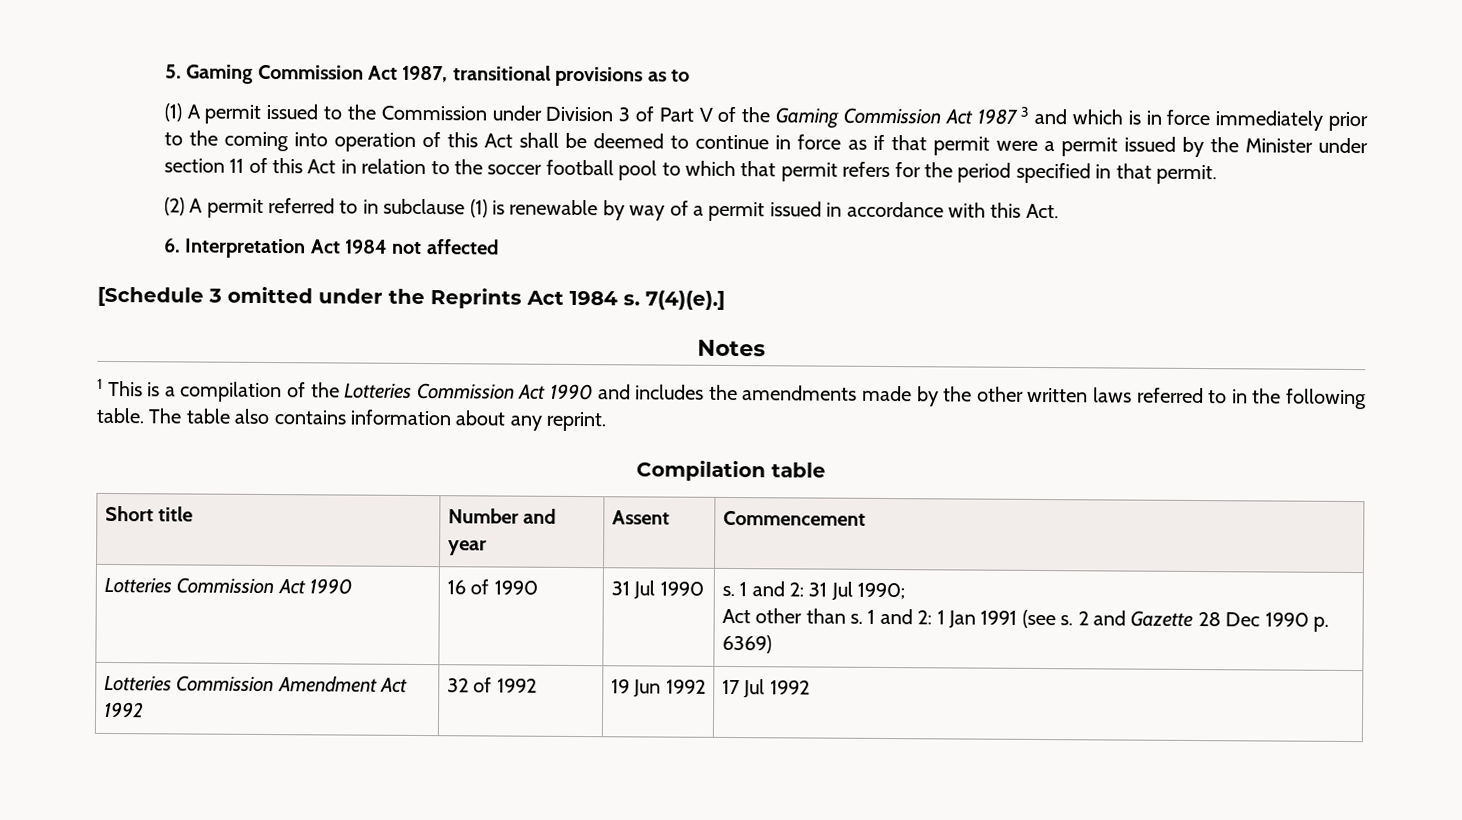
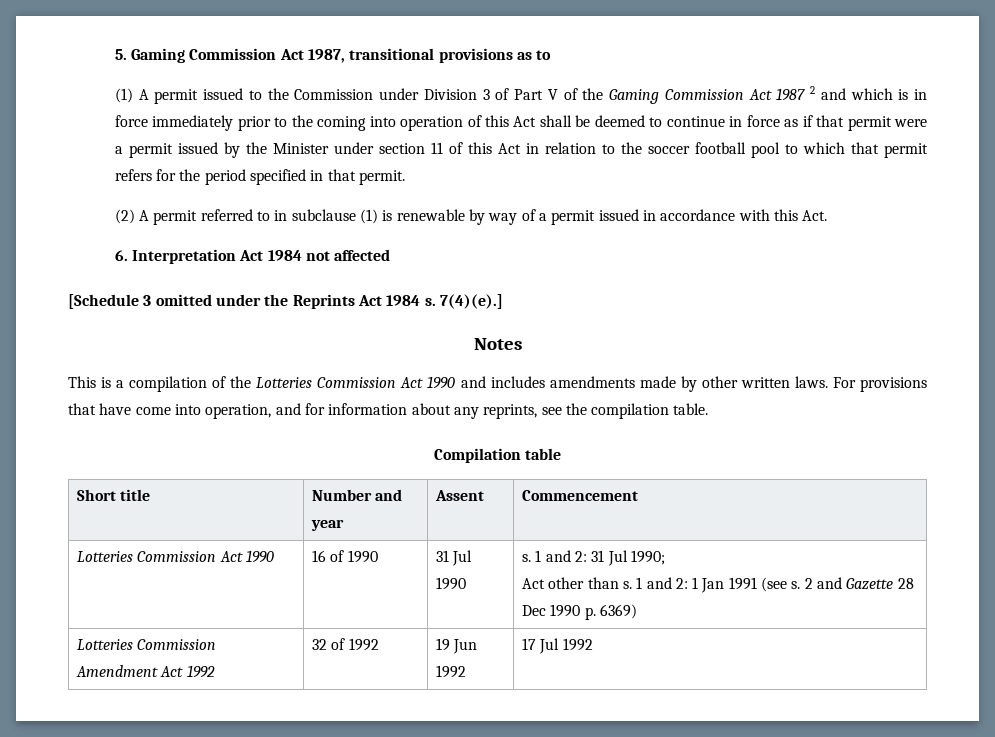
[1020,106,1030,117] 3 -> [810,86,816,94] 2
[97,378,103,389] 1 -> (522, 344) none
[708,384,738,401] the -> (545, 382) none
[943,386,973,402] the -> (697, 384) none
[1093,387,1367,410] [96,407,607,432] laws referred to in the following table. The table also contains information about any reprint. -> [794,376,928,392] [68,403,709,419] laws. For provisions that have come into operation, and for information about any reprints, see the compilation table.

